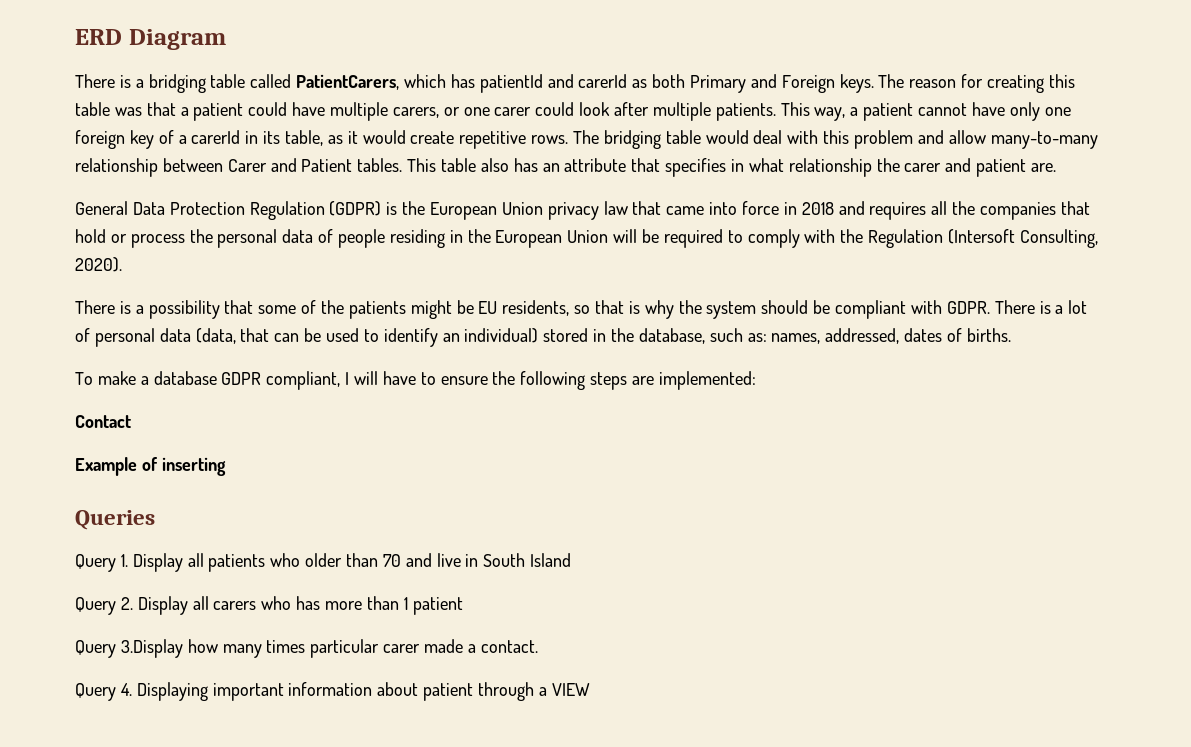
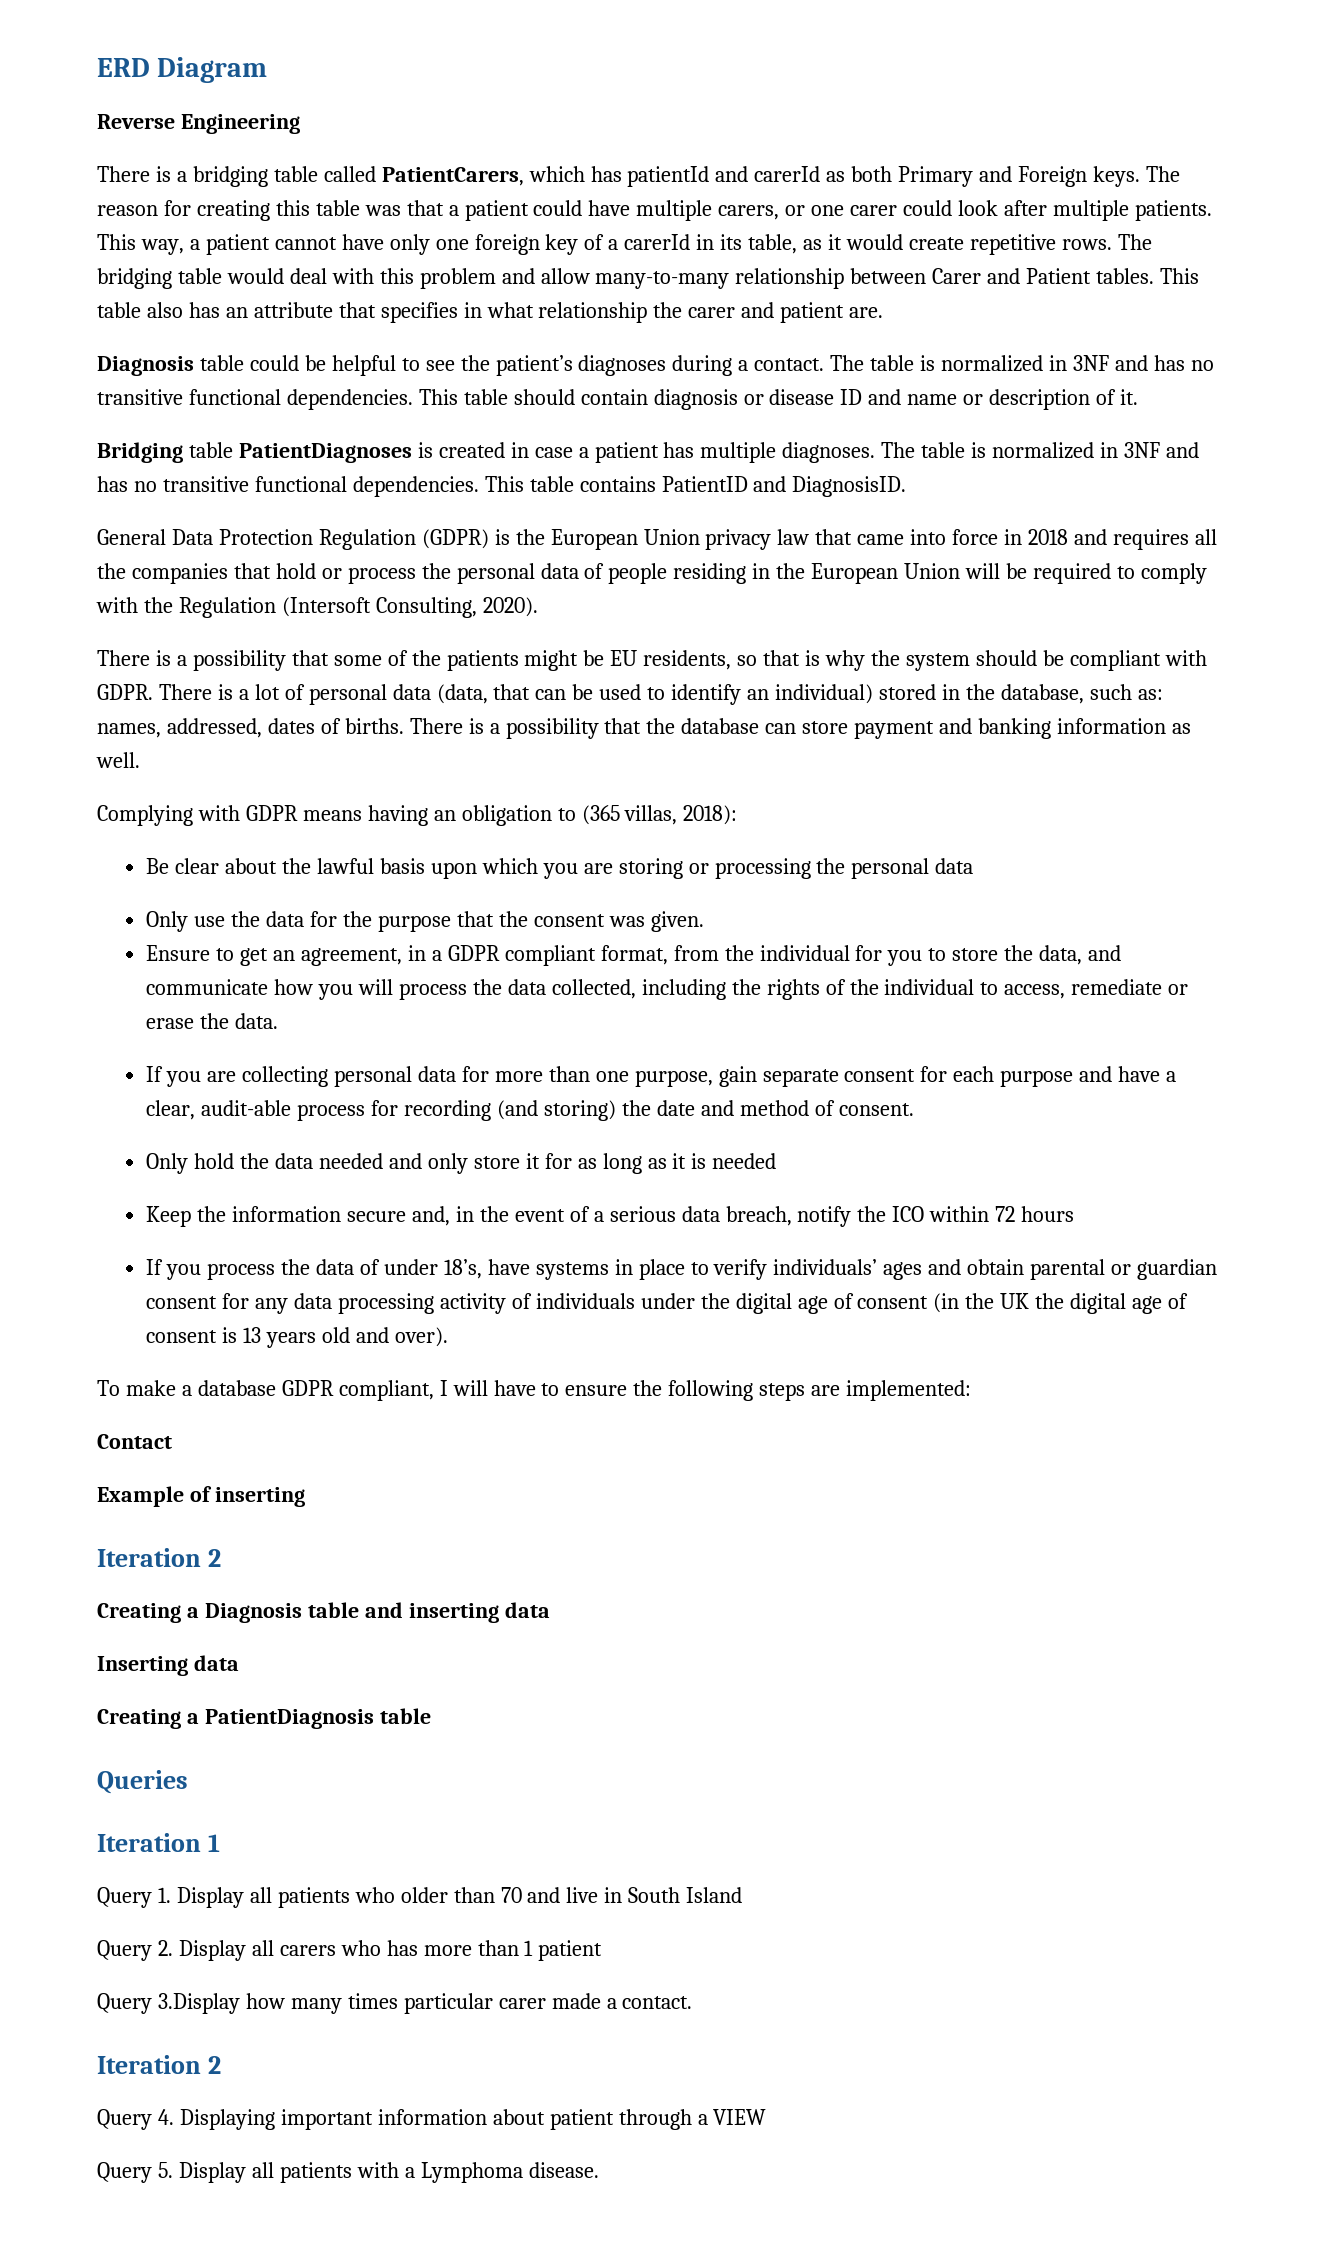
(226, 39) none -> [97,114,300,134] // Reverse Engineering
(1057, 167) none -> [97,355,1214,376] [97,389,1139,410] [97,442,1199,463] [97,476,907,497] // Diagnosis table could be helpful to see the patient’s diagnoses during a contact. The table is normalized in 3NF and has no transitive functional dependencies. This table should contain diagnosis or disease ID and name or description of it. // Bridging table PatientDiagnoses is created in case a patient has multiple diagnoses. The table is normalized in 3NF and has no transitive functional dependencies. This table contains PatientID and DiagnosisID.
(1011, 335) none -> [409,718,1191,739] [96,752,140,768] [97,805,738,826] [146,858,974,879] [146,911,704,932] [146,945,1122,966] [146,979,1189,1000] [146,1013,279,1029] [146,1066,1177,1087] [146,1100,914,1121] [146,1153,777,1174] [146,1206,1075,1227] [146,1259,1218,1280] [146,1293,1189,1314] [146,1327,448,1348] There is a possibility that the database can store payment and banking information as well. // Complying with GDPR means having an obligation to (365 villas, 2018): // Be clear about the lawful basis upon which you are storing or processing the personal data // Only use the data for the purpose that the consent was given. // Ensure to get an agreement, in a GDPR compliant format, from the individual for you to store the data, and communicate how you will process the data collected, including the rights of the individual to access, remediate or erase the data. // If you are collecting personal data for more than one purpose, gain separate consent for each purpose and have a clear, audit-able process for recording (and storing) the date and method of consent. // Only hold the data needed and only store it for as long as it is needed // Keep the information secure and, in the event of a serious data breach, notify the ICO within 72 hours // If you process the data of under 18’s, have systems in place to verify individuals’ ages and obtain parental or guardian consent for any data processing activity of individuals under the digital age of consent (in the UK the digital age of consent is 13 years old and over).
(226, 466) none -> [97,1548,221,1567] [97,1602,550,1623] [97,1655,239,1676] [97,1708,431,1729] // Iteration 2 // Creating a Diagnosis table and inserting data // Inserting data // Creating a PatientDiagnosis table
(155, 520) none -> [97,1833,220,1852] // Iteration 1
(538, 646) none -> [97,2055,221,2074] // Iteration 2
(590, 689) none -> [97,2162,599,2183] // Query 5. Display all patients with a Lymphoma disease.

